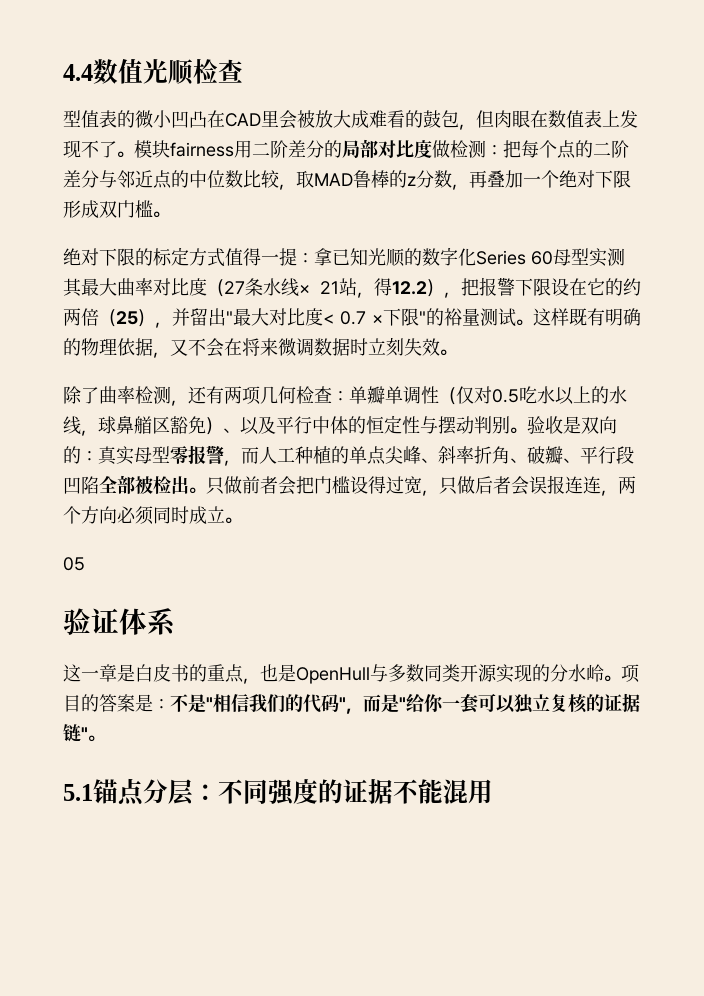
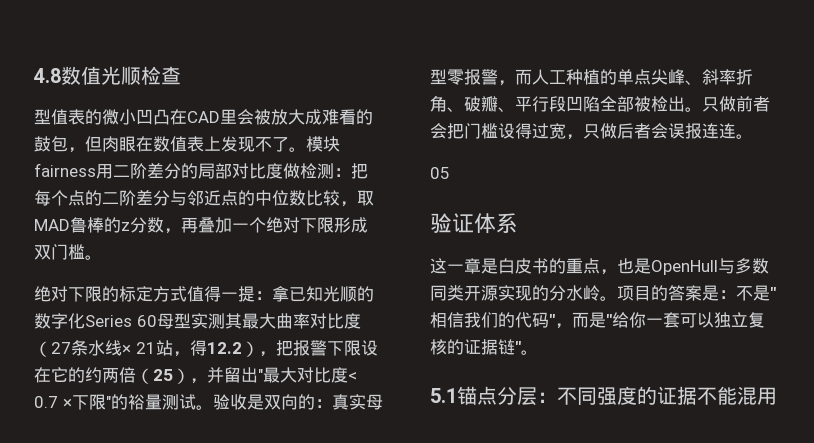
[63,64,93,81] 4.4 -> [34,68,61,83] 4.8
[533,308,641,326] [63,337,457,358] [63,386,627,406] [63,415,527,436] 这样既有明确的物理依据，又不会在将来微调数据时立刻失效。 // 除了曲率检测，还有两项几何检查：单瓣单调性（仅对0.5吃水以上的水线，球鼻艏区豁免）、以及平行中体的恒定性与摆动判别。 -> (213, 407) none
[601,476,636,496] [63,506,225,525] ，两个方向必须同时成立 -> (736, 131) none

